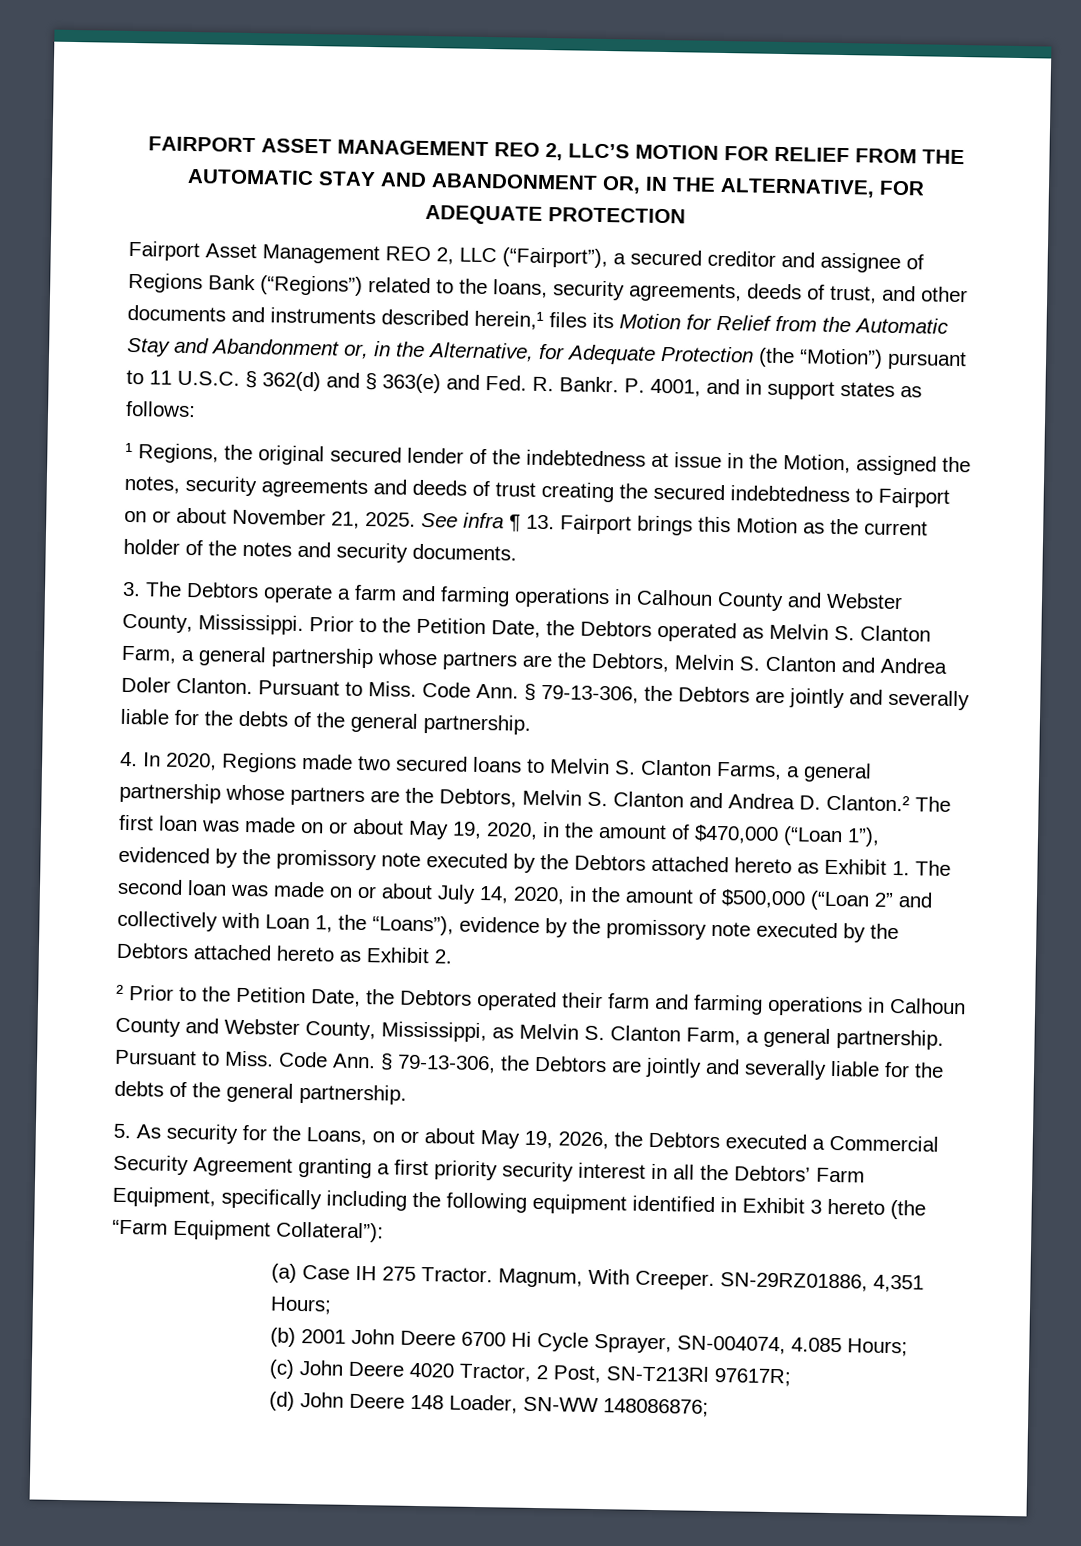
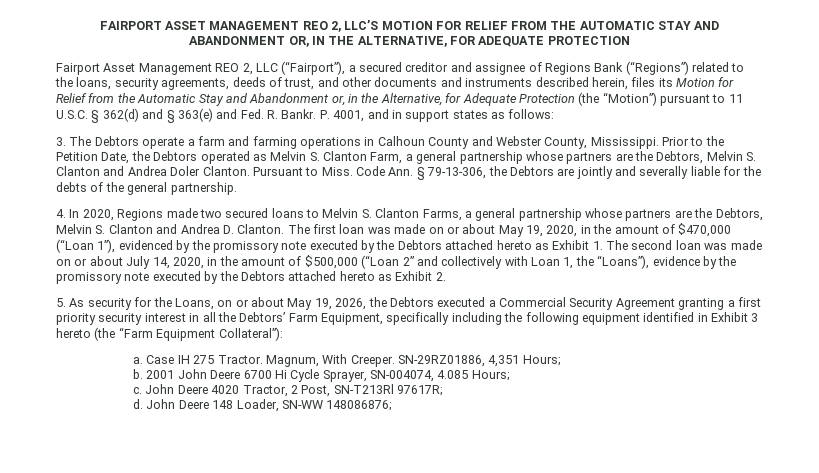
[474,310,544,330] herein,¹ -> [591,77,628,90] herein,
[125,442,971,476] [124,475,950,508] [124,507,928,536] [123,538,517,563] // ¹ Regions, the original secured lender of the indebtedness at issue in the Motion, assigned the notes, security agreements and deeds of trust creating the secured indebtedness to Fairport on or about November 21, 2025. See infra ¶ 13. Fairport brings this Motion as the current holder of the notes and security documents. -> (555, 114) none
[826,794,910,812] Clanton.² -> [237,224,285,234] Clanton.
[116,984,966,1017] [115,1017,944,1050] [115,1049,944,1080] [114,1080,407,1105] // ² Prior to the Petition Date, the Debtors operated their farm and farming operations in Calhoun County and Webster County, Mississippi, as Melvin S. Clanton Farm, a general partnership. Pursuant to Miss. Code Ann. § 79-13-306, the Debtors are jointly and severally liable for the debts of the general partnership. -> (446, 276) none
[271,1263,298,1283] (a) -> [133,357,144,364] a.
[270,1327,297,1347] (b) -> [133,369,144,379] b.
[269,1359,296,1379] (c) -> [133,387,143,394] c.
[269,1391,296,1411] (d) -> [133,399,144,409] d.

